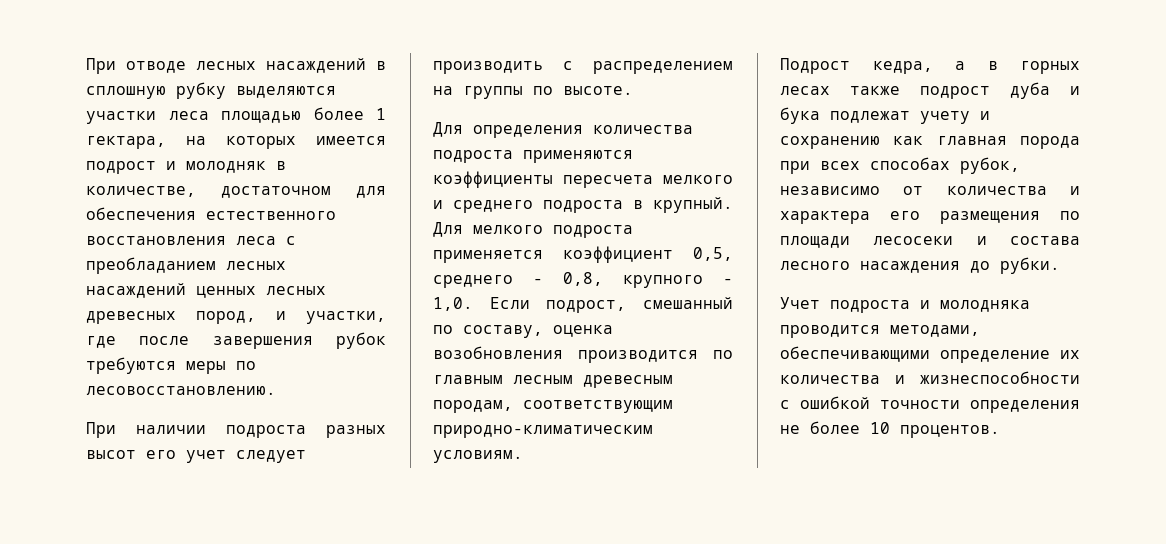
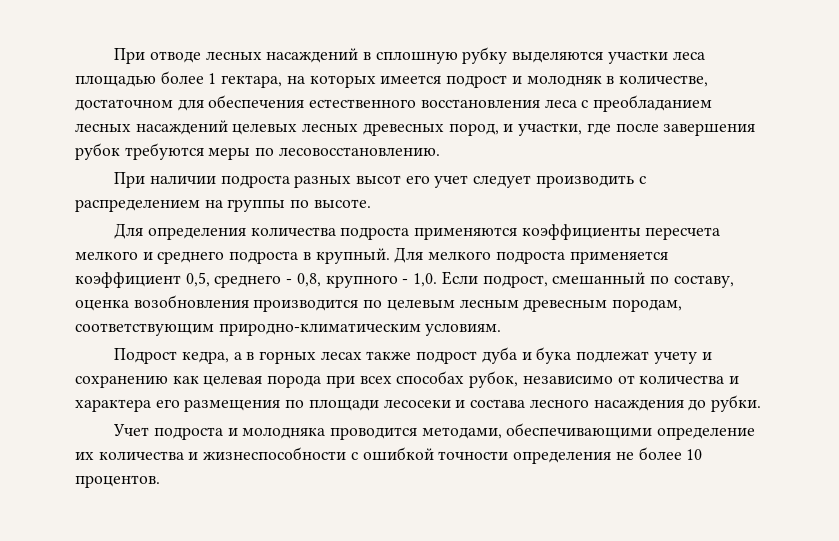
[196,286,256,298] ценных -> [232,123,298,135] целевых
[433,375,503,384] главным -> [386,299,455,311] целевым
[936,136,1007,145] главная -> [203,375,263,387] целевая

